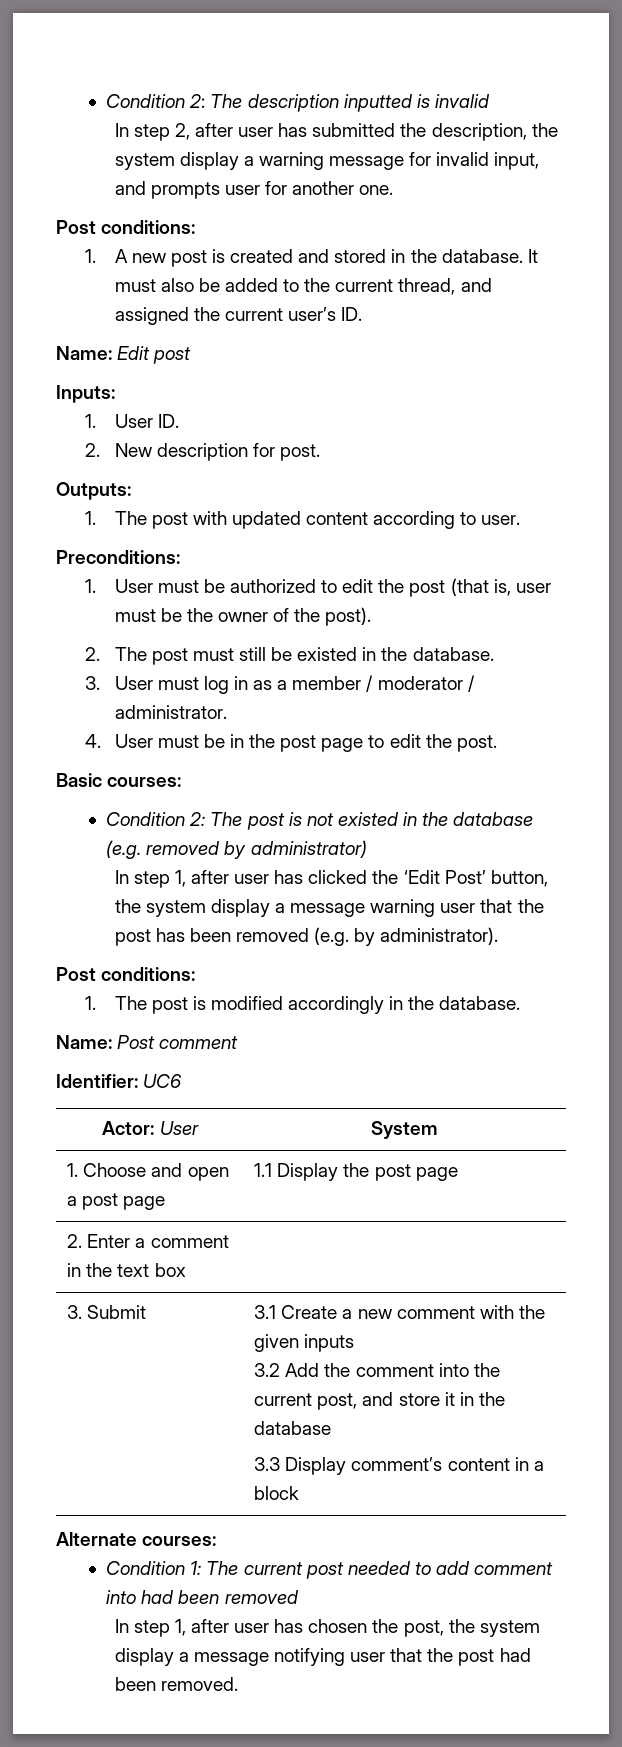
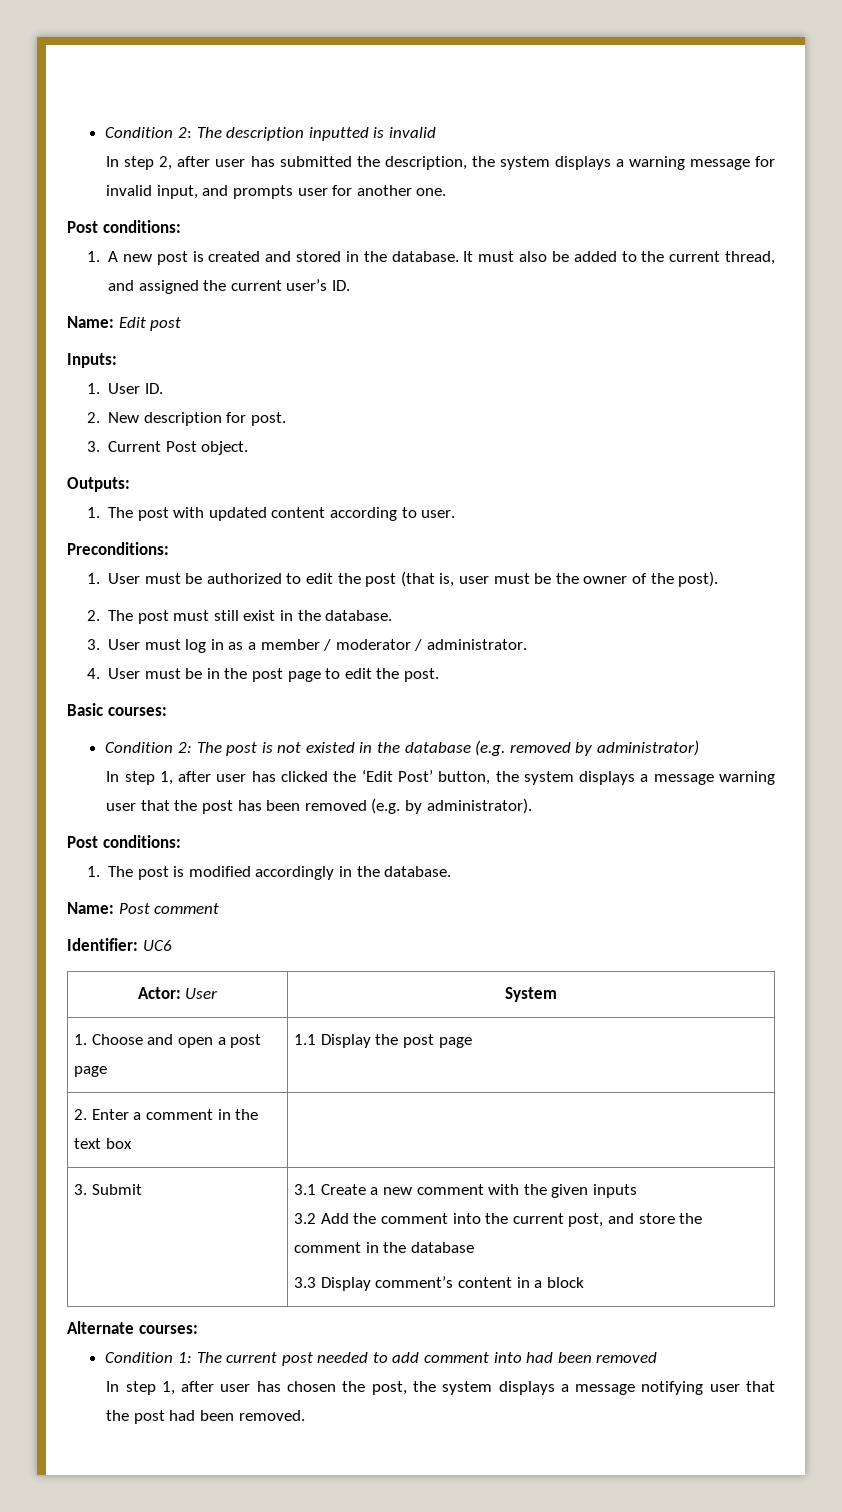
[179,152,239,170] display -> [554,156,611,170] displays
(320, 452) none -> [86,441,249,455] // 3. Current Post object.
[271,647,358,661] be existed -> [243,610,276,621] exist
[210,899,270,917] display -> [579,771,636,785] displays
[444,1392,455,1406] it -> [679,1213,703,1224] [294,1242,362,1253] the comment
[114,1648,174,1666] display -> [498,1381,555,1395] displays

